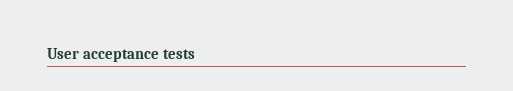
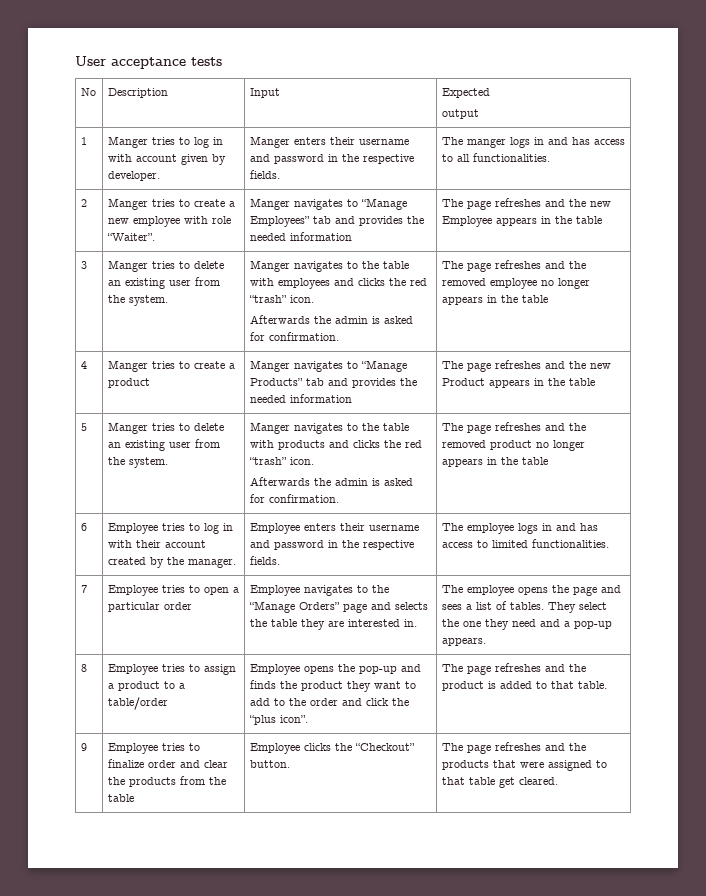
(196, 54) none -> [80,88,96,96] [107,88,168,98] [249,88,280,98] [441,88,490,98] [441,109,479,119] [80,137,87,145] [107,136,223,148] [107,154,226,165] [107,171,160,181] [249,136,409,148] [249,154,414,164] [249,170,280,179] [441,137,625,148] [441,153,550,162] [80,199,87,207] [107,198,235,210] [107,216,231,227] [106,233,155,241] [249,198,407,210] [249,216,424,227] [249,232,352,241] [441,198,611,210] [441,216,602,227] [80,261,87,269] [107,260,224,272] [107,277,220,289] [107,295,168,306] [249,260,409,272] [249,278,427,289] [248,295,314,303] [249,315,413,324] [249,332,339,341] [441,260,586,272] [441,278,590,289] [441,295,548,305] [80,361,87,369] [107,360,235,372] [107,378,150,388] [249,360,407,372] [249,378,417,388] [249,394,352,403] [441,360,611,372] [441,378,595,388] [80,423,87,431] [107,422,224,434] [107,439,220,451] [107,457,168,468] [249,422,409,434] [249,440,422,450] [248,457,314,465] [249,477,413,486] [249,494,339,503] [441,422,586,434] [441,440,585,451] [441,457,548,467] [80,523,87,531] [107,523,233,534] [107,540,206,548] [107,557,236,568] [249,523,419,534] [249,540,414,550] [249,556,280,565] [441,523,598,534] [441,539,609,548] [80,585,87,593] [107,585,239,596] [107,602,192,612] [249,585,389,596] [248,601,428,613] [249,619,417,630] [441,585,621,596] [441,601,607,613] [441,619,612,630] [441,638,486,646] [80,664,87,672] [107,664,236,675] [107,681,185,691] [107,697,168,710] [249,664,421,675] [249,680,416,692] [249,698,409,706] [248,715,308,725] [441,663,586,675] [441,681,607,691] [80,743,87,751] [107,743,200,754] [107,759,228,768] [107,776,226,787] [107,794,134,802] [249,743,415,754] [249,760,290,768] [441,742,586,754] [441,760,607,771] [441,777,558,788] // No | Description | Input | Expected // output // 1 | Manger tries to log in with account given by developer. | Manger enters their username and password in the respective fields. | The manger logs in and has access to all functionalities. // 2 | Manger tries to create a new employee with role “Waiter”. | Manger navigates to “Manage Employees” tab and provides the needed information | The page refreshes and the new Employee appears in the table // 3 | Manger tries to delete an existing user from the system. | Manger navigates to the table with employees and clicks the red “trash” icon. // Afterwards the admin is asked for confirmation. | The page refreshes and the removed employee no longer appears in the table // 4 | Manger tries to create a product | Manger navigates to “Manage Products” tab and provides the needed information | The page refreshes and the new Product appears in the table // 5 | Manger tries to delete an existing user from the system. | Manger navigates to the table with products and clicks the red “trash” icon. // Afterwards the admin is asked for confirmation. | The page refreshes and the removed product no longer appears in the table // 6 | Employee tries to log in with their account created by the manager. | Employee enters their username and password in the respective fields. | The employee logs in and has access to limited functionalities. // 7 | Employee tries to open a particular order | Employee navigates to the “Manage Orders” page and selects the table they are interested in. | The employee opens the page and sees a list of tables. They select the one they need and a pop-up appears. // 8 | Employee tries to assign a product to a table/order | Employee opens the pop-up and finds the product they want to add to the order and click the “plus icon”. | The page refreshes and the product is added to that table. // 9 | Employee tries to finalize order and clear the products from the table | Employee clicks the “Checkout” button. | The page refreshes and the products that were assigned to that table get cleared.

